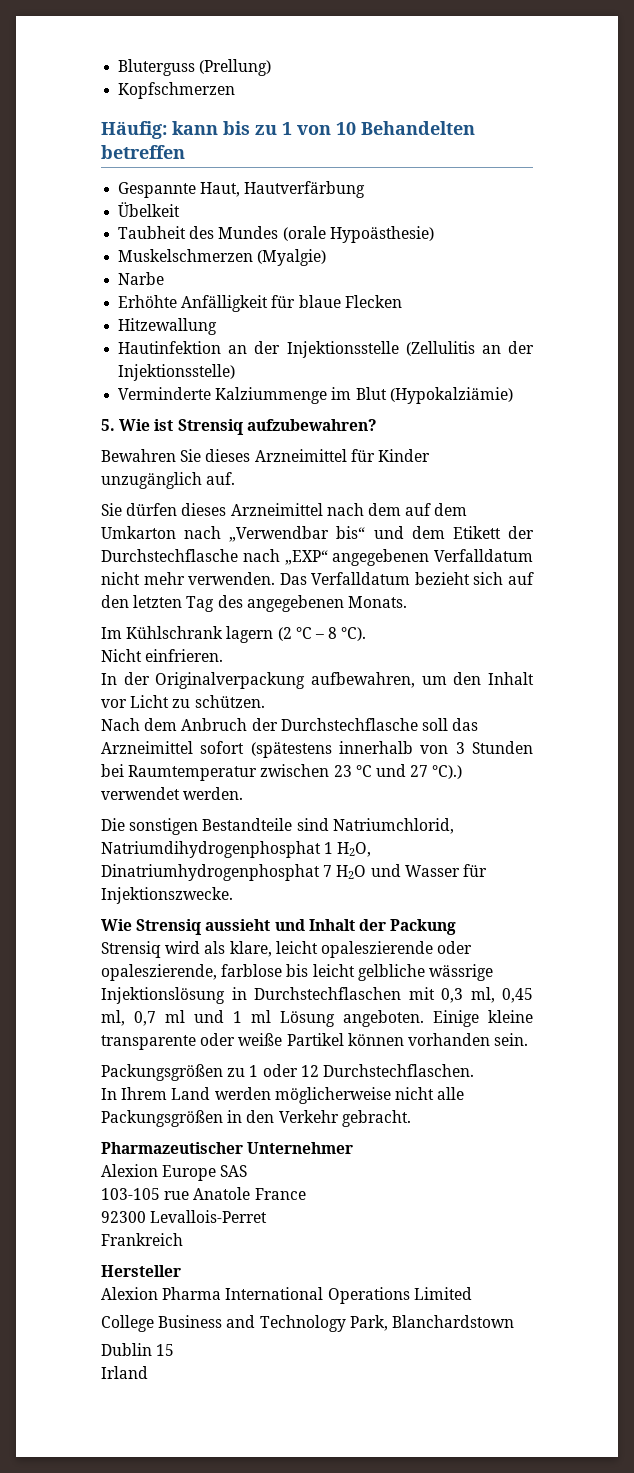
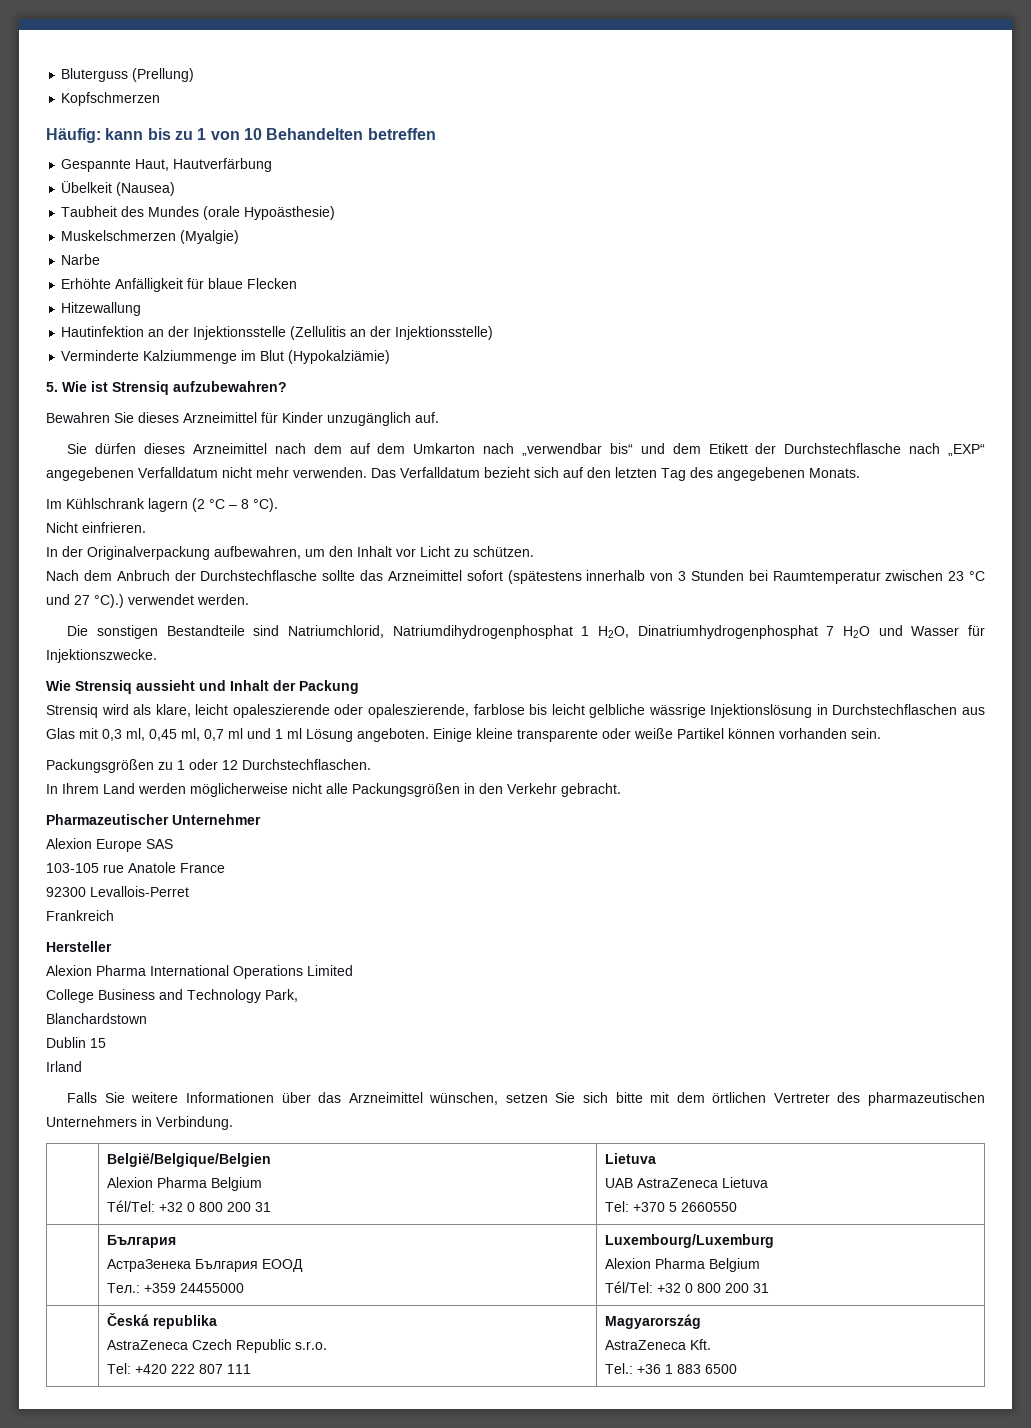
(181, 209) none -> [116,182,176,196] (Nausea)
[229,526,330,542] „Verwendbar -> [521,443,602,456] „verwendbar
[421,718,448,731] soll -> [322,570,356,581] sollte
(401, 993) none -> [962,707,985,715] [46,728,75,739] aus Glas
(388, 1323) none -> (298, 995) //
(148, 1372) none -> [67,1092,985,1106] [46,1116,233,1130] [107,1153,272,1167] [107,1177,263,1191] [107,1200,272,1212] [605,1153,657,1164] [605,1177,769,1188] [605,1201,738,1212] [107,1235,177,1248] [107,1259,304,1272] [107,1283,245,1293] [605,1234,775,1248] [605,1258,761,1272] [605,1281,770,1293] [107,1313,218,1329] [107,1339,328,1353] [107,1363,252,1374] [605,1314,702,1329] [605,1339,712,1350] [605,1363,738,1374] // Falls Sie weitere Informationen über das Arzneimittel wünschen, setzen Sie sich bitte mit dem örtlichen Vertreter des pharmazeutischen Unternehmers in Verbindung. // | België/Belgique/Belgien // Alexion Pharma Belgium // Tél/Tel: +32 0 800 200 31 | Lietuva // UAB AstraZeneca Lietuva // Tel: +370 5 2660550 // | България // АстраЗенека България ЕООД // Teл.: +359 24455000 | Luxembourg/Luxemburg // Alexion Pharma Belgium // Tél/Tel: +32 0 800 200 31 // | Česká republika // AstraZeneca Czech Republic s.r.o. // Tel: +420 222 807 111 | Magyarország // AstraZeneca Kft. // Tel.: +36 1 883 6500

